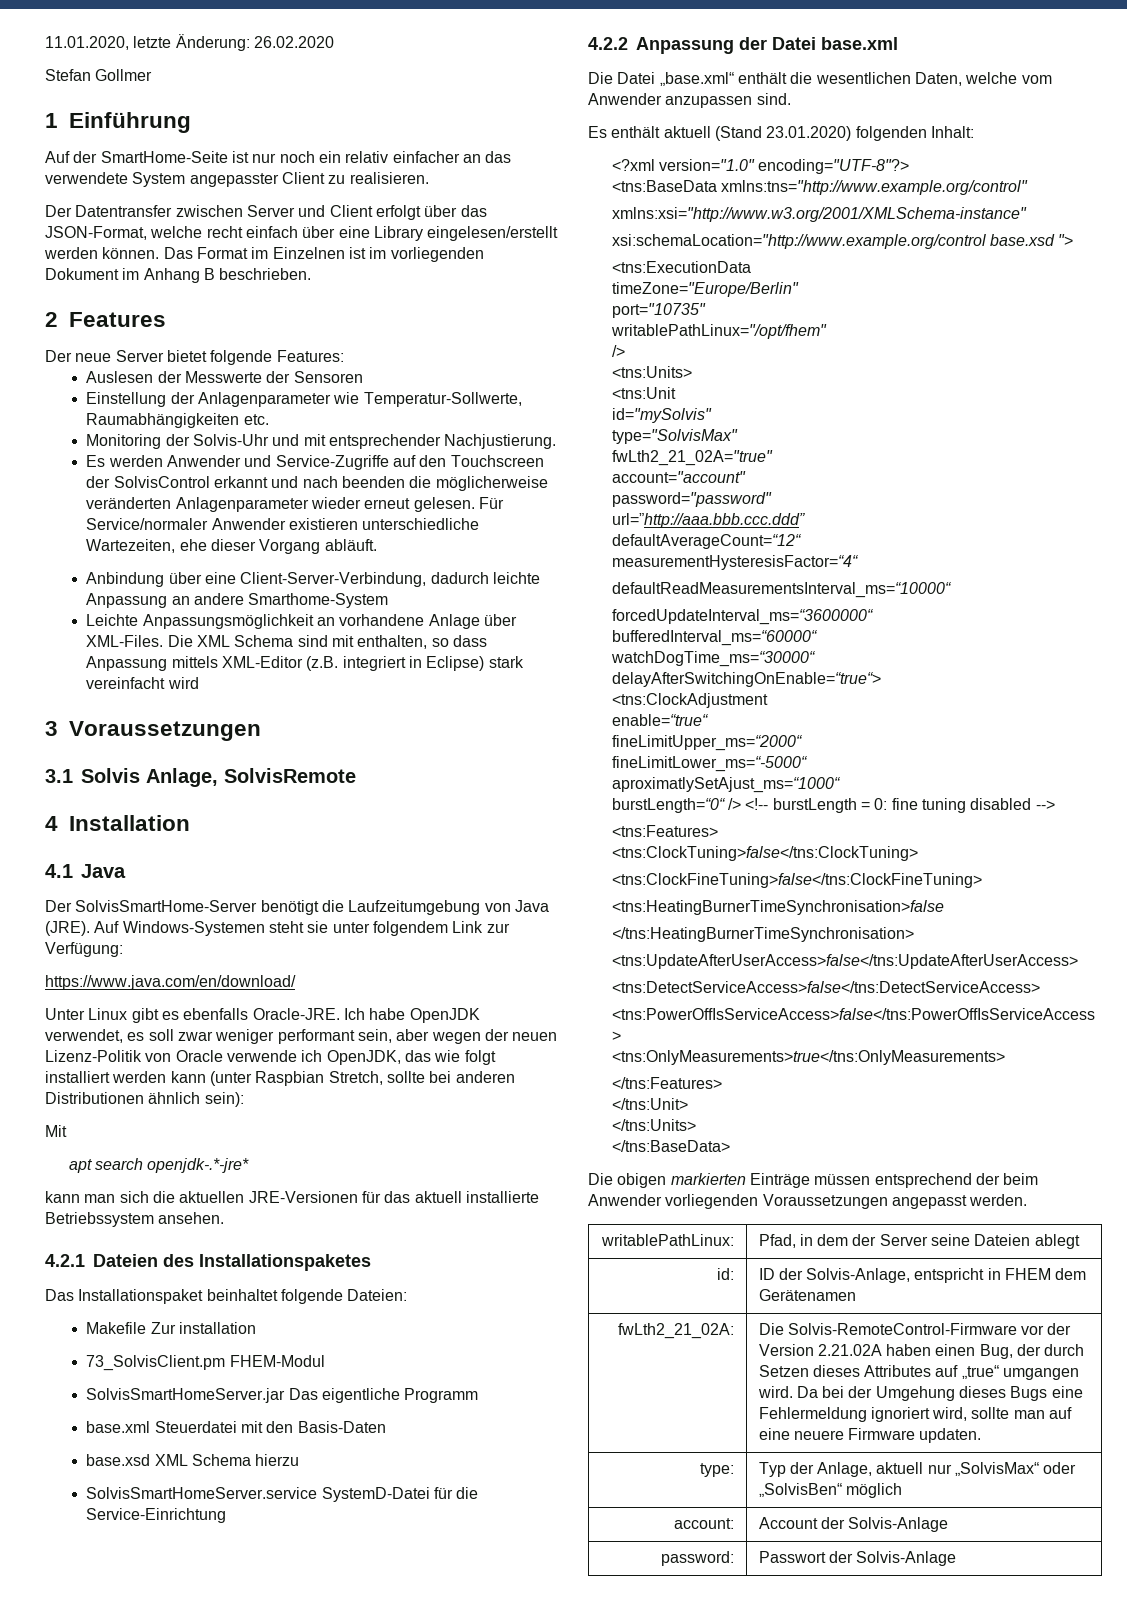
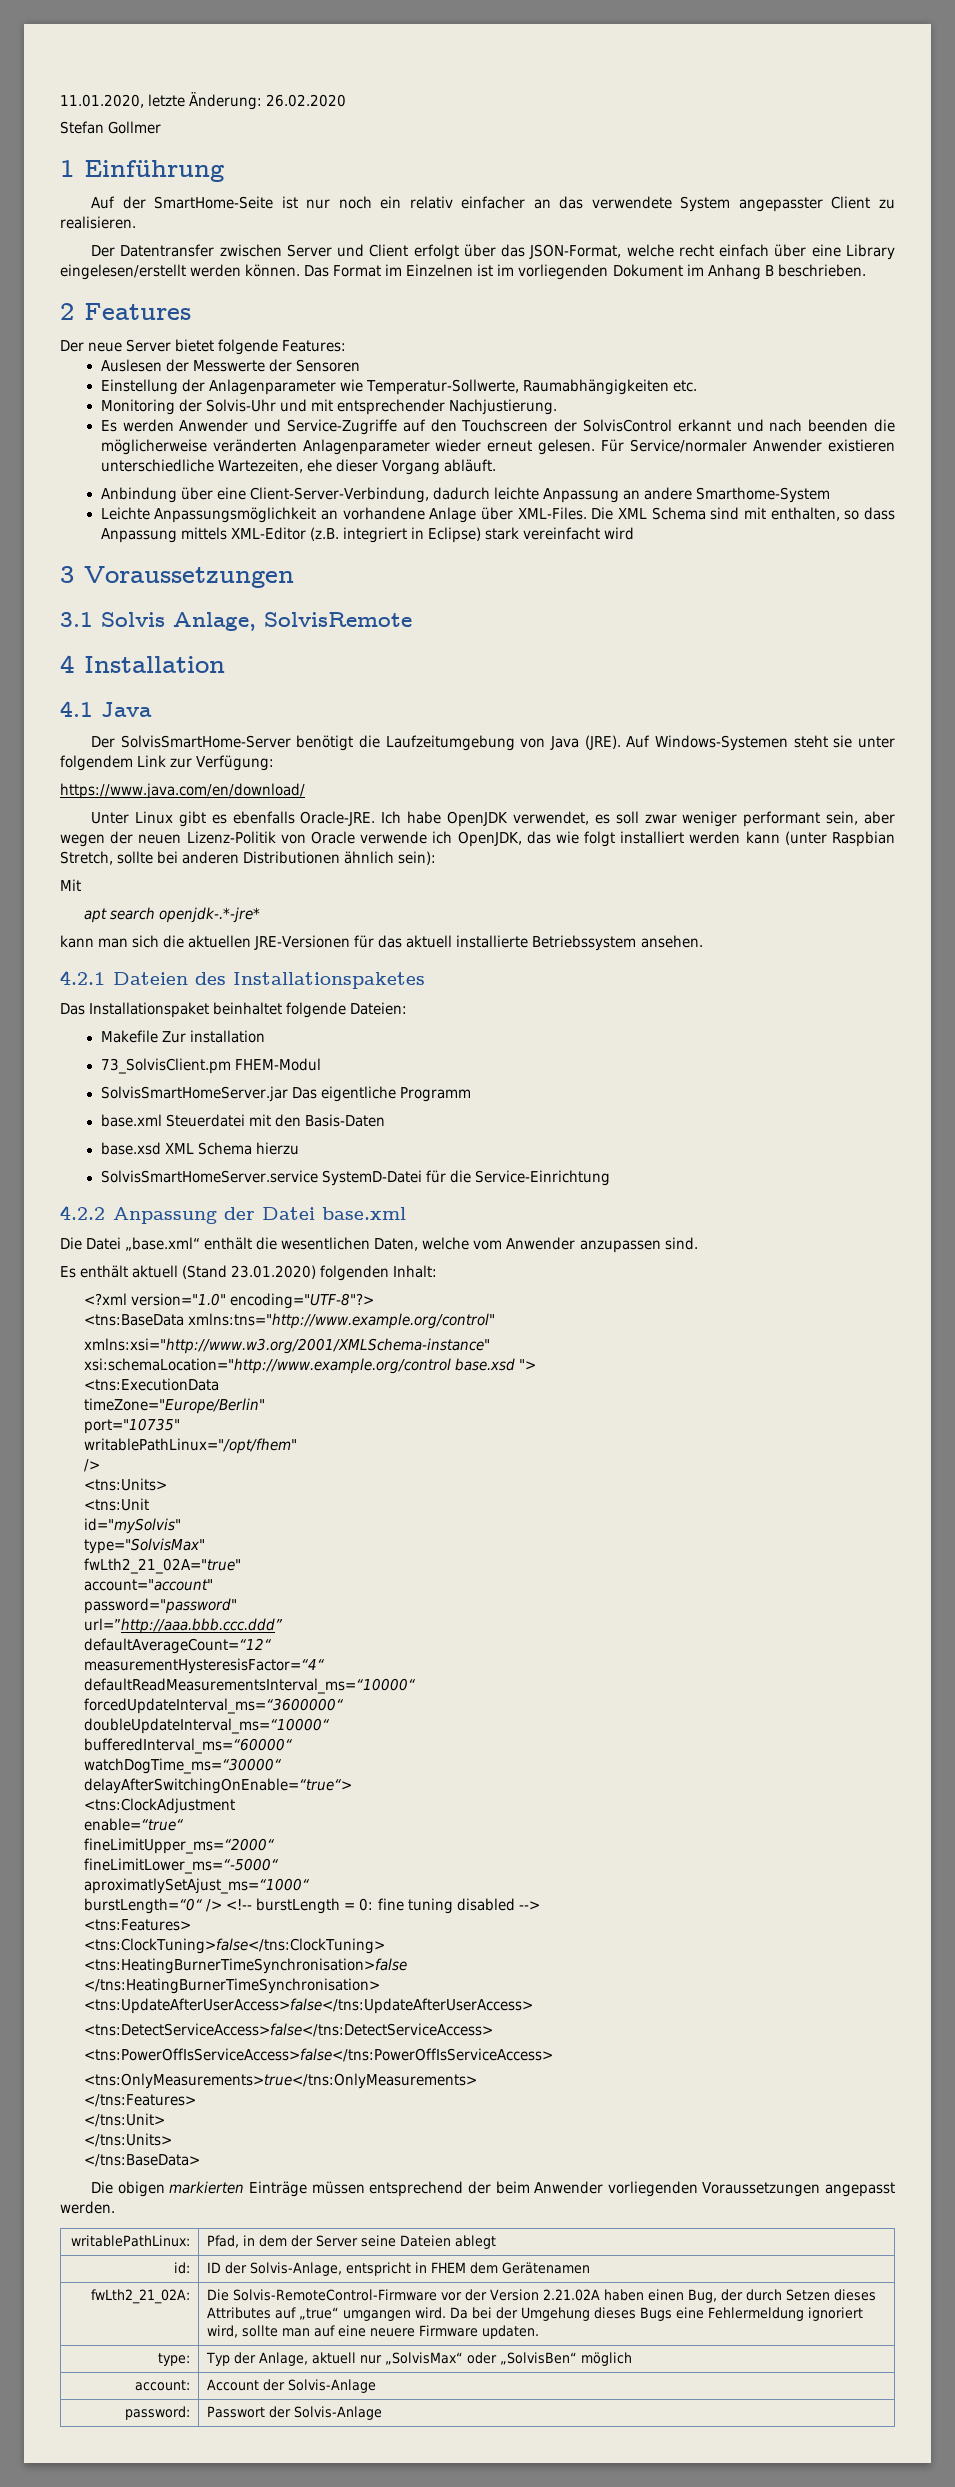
(874, 617) none -> [84,1718,331,1734] // doubleUpdateInterval_ms=“10000“
[611,873,982,888] // <tns:ClockFineTuning>false</tns:ClockFineTuning> -> (386, 1946) none

